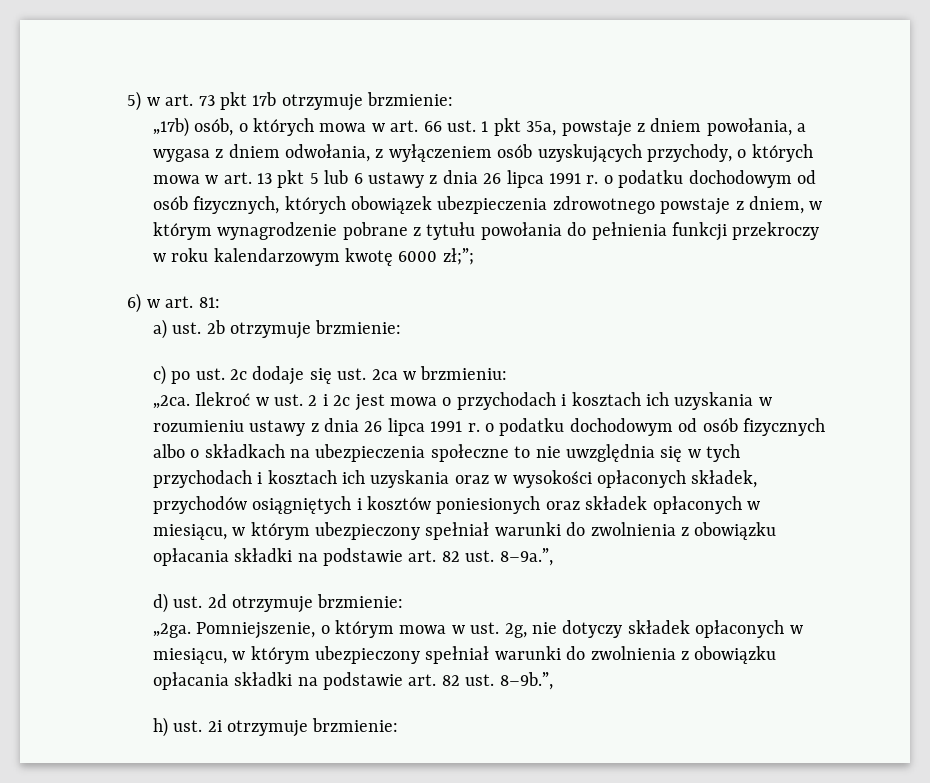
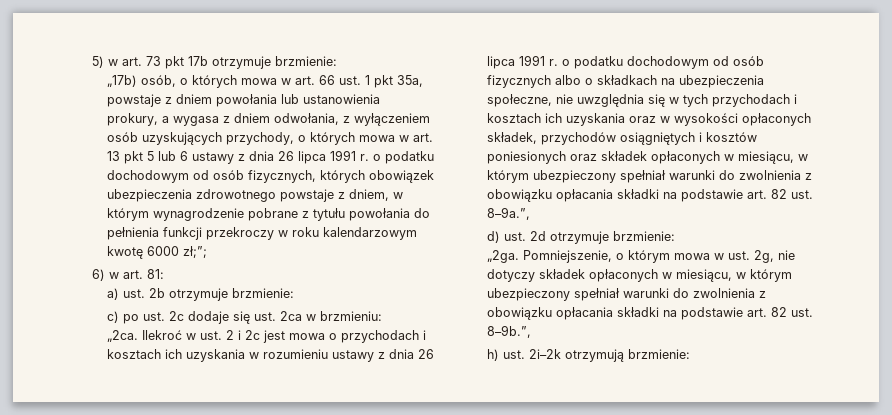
[706,118,792,136] powołania, -> [215,94,380,107] [106,113,158,126] powołania lub ustanowienia prokury,
[430,444,531,462] społeczne to -> [486,94,552,107] społeczne,
[207,720,308,737] 2i otrzymuje -> [528,349,624,362] 2i–2k otrzymują

